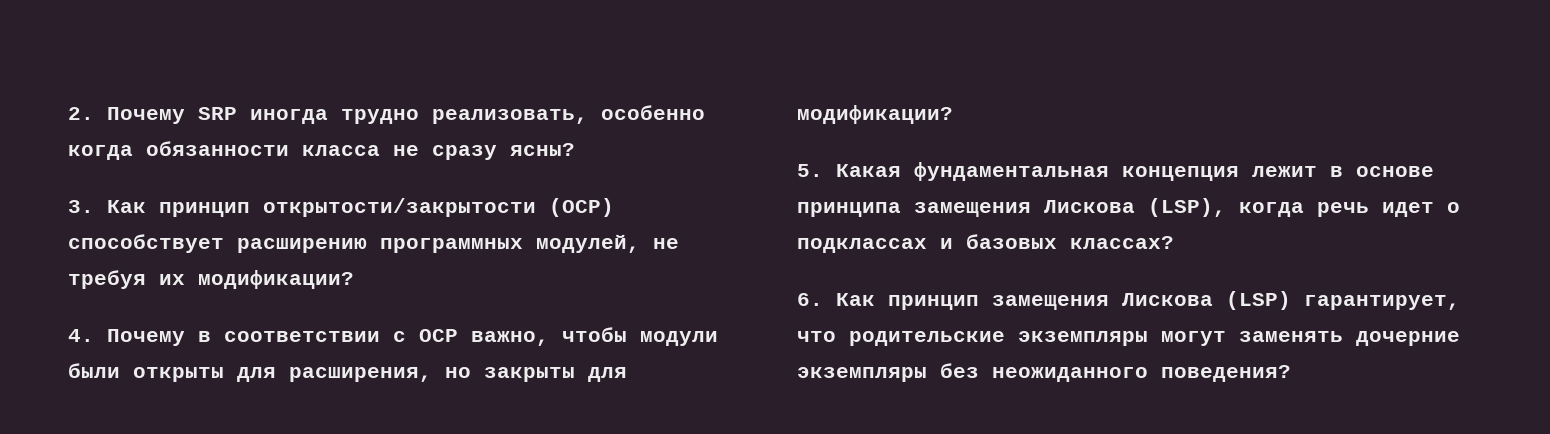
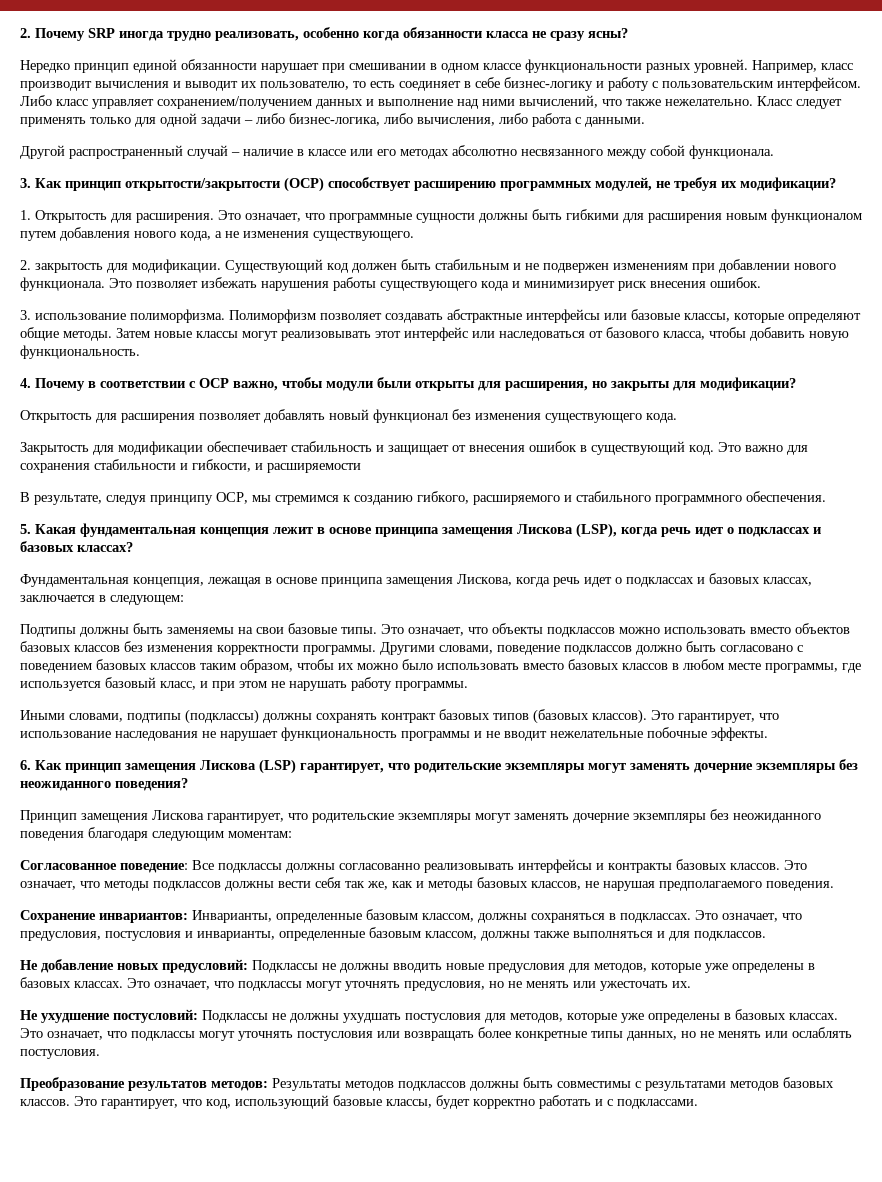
(575, 149) none -> [20,59,853,73] [20,77,861,91] [20,95,842,109] [20,113,645,127] [20,145,774,159] // Нередко принцип единой обязанности нарушает при смешивании в одном классе функциональности разных уровней. Например, класс производит вычисления и выводит их пользователю, то есть соединяет в себе бизнес-логику и работу с пользовательским интерфейсом. Либо класс управляет сохранением/получением данных и выполнение над ними вычислений, что также нежелательно. Класс следует применять только для одной задачи – либо бизнес-логика, либо вычисления, либо работа с данными. // Другой распространенный случай – наличие в классе или его методах абсолютно несвязанного между собой функционала.
(354, 279) none -> [20,209,862,223] [20,227,414,241] [20,259,836,273] [20,277,761,291] [20,309,861,323] [20,327,849,341] [20,345,140,359] // 1. Открытость для расширения. Это означает, что программные сущности должны быть гибкими для расширения новым функционалом путем добавления нового кода, а не изменения существующего. // 2. закрытость для модификации. Существующий код должен быть стабильным и не подвержен изменениям при добавлении нового функционала. Это позволяет избежать нарушения работы существующего кода и минимизирует риск внесения ошибок. // 3. использование полиморфизма. Полиморфизм позволяет создавать абстрактные интерфейсы или базовые классы, которые определяют общие методы. Затем новые классы могут реализовывать этот интерфейс или наследоваться от базового класса, чтобы добавить новую функциональность.
(953, 114) none -> [20,409,677,423] [20,441,808,455] [20,459,361,473] [20,491,826,505] // Открытость для расширения позволяет добавлять новый функционал без изменения существующего кода. // Закрытость для модификации обеспечивает стабильность и защищает от внесения ошибок в существующий код. Это важно для сохранения стабильности и гибкости, и расширяемости // В результате, следуя принципу OCP, мы стремимся к созданию гибкого, расширяемого и стабильного программного обеспечения.
(1174, 242) none -> [20,573,812,587] [20,595,184,605] [20,623,850,637] [20,641,803,655] [20,659,861,673] [20,677,468,691] [20,709,779,724] [20,727,768,741] // Фундаментальная концепция, лежащая в основе принципа замещения Лискова, когда речь идет о подклассах и базовых классах, заключается в следующем: // Подтипы должны быть заменяемы на свои базовые типы. Это означает, что объекты подклассов можно использовать вместо объектов базовых классов без изменения корректности программы. Другими словами, поведение подклассов должно быть согласовано с поведением базовых классов таким образом, чтобы их можно было использовать вместо базовых классов в любом месте программы, где используется базовый класс, и при этом не нарушать работу программы. // Иными словами, подтипы (подклассы) должны сохранять контракт базовых типов (базовых классов). Это гарантирует, что использование наследования не нарушает функциональность программы и не вводит нежелательные побочные эффекты.
(1291, 373) none -> [20,809,821,823] [20,827,292,841] [20,859,807,873] [20,877,834,891] [20,909,802,923] [20,927,766,941] [20,959,815,973] [20,977,691,991] [20,1009,838,1023] [20,1027,852,1041] [20,1049,100,1059] [20,1077,834,1091] [20,1095,698,1109] // Принцип замещения Лискова гарантирует, что родительские экземпляры могут заменять дочерние экземпляры без неожиданного поведения благодаря следующим моментам: // Согласованное поведение: Все подклассы должны согласованно реализовывать интерфейсы и контракты базовых классов. Это означает, что методы подклассов должны вести себя так же, как и методы базовых классов, не нарушая предполагаемого поведения. // Сохранение инвариантов: Инварианты, определенные базовым классом, должны сохраняться в подклассах. Это означает, что предусловия, постусловия и инварианты, определенные базовым классом, должны также выполняться и для подклассов. // Не добавление новых предусловий: Подклассы не должны вводить новые предусловия для методов, которые уже определены в базовых классах. Это означает, что подклассы могут уточнять предусловия, но не менять или ужесточать их. // Не ухудшение постусловий: Подклассы не должны ухудшать постусловия для методов, которые уже определены в базовых классах. Это означает, что подклассы могут уточнять постусловия или возвращать более конкретные типы данных, но не менять или ослаблять постусловия. // Преобразование результатов методов: Результаты методов подклассов должны быть совместимы с результатами методов базовых классов. Это гарантирует, что код, использующий базовые классы, будет корректно работать и с подклассами.

